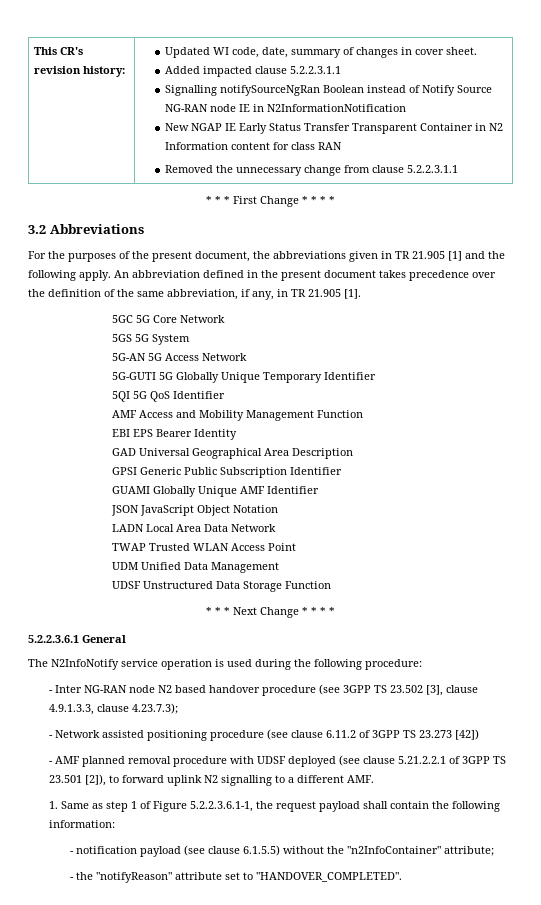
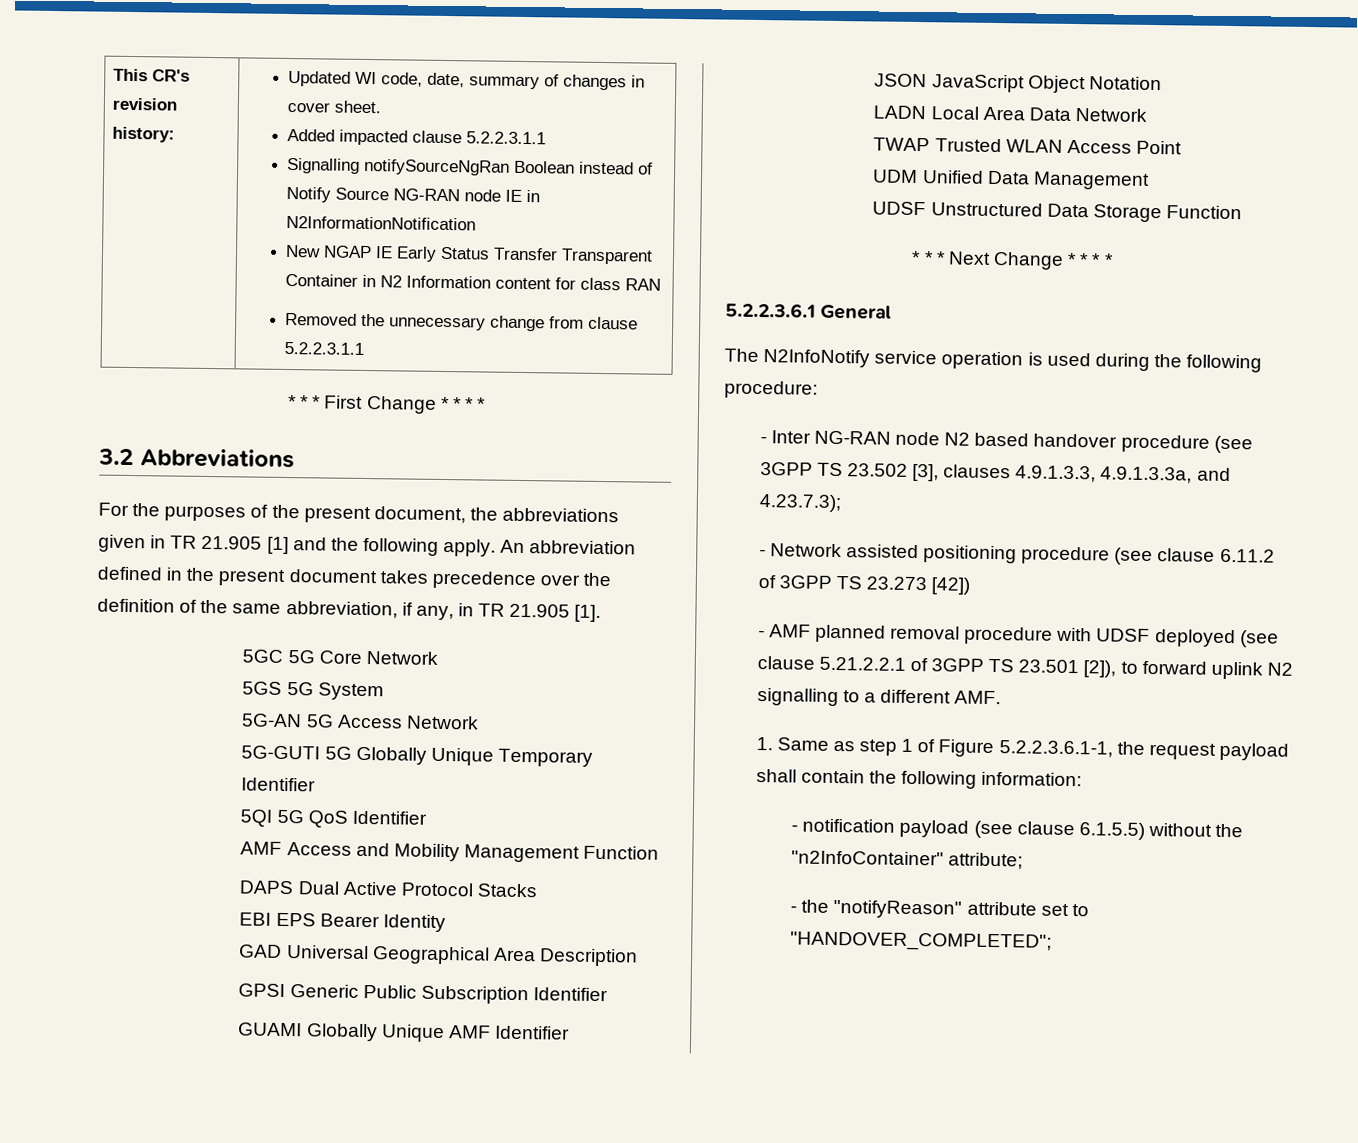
(364, 414) none -> [239,880,538,898] // DAPS Dual Active Protocol Stacks
[446,685,479,693] [49,704,130,715] clause 4.9.1.3.3, clause -> [943,464,1231,484] clauses 4.9.1.3.3, 4.9.1.3.3a, and
[256,872,403,882] "HANDOVER_COMPLETED". -> [790,931,1053,952] "HANDOVER_COMPLETED";

